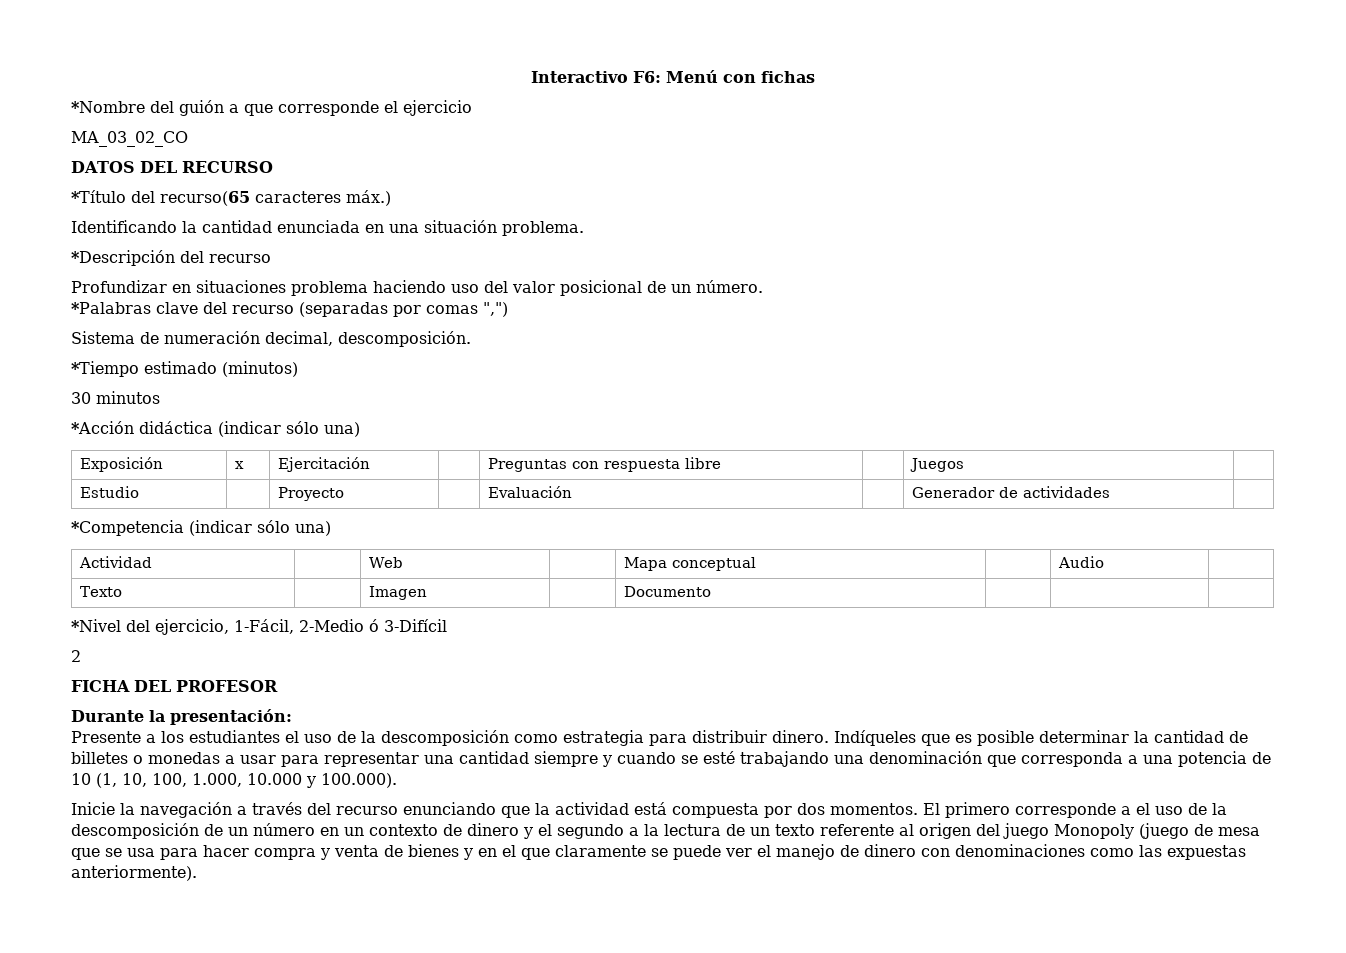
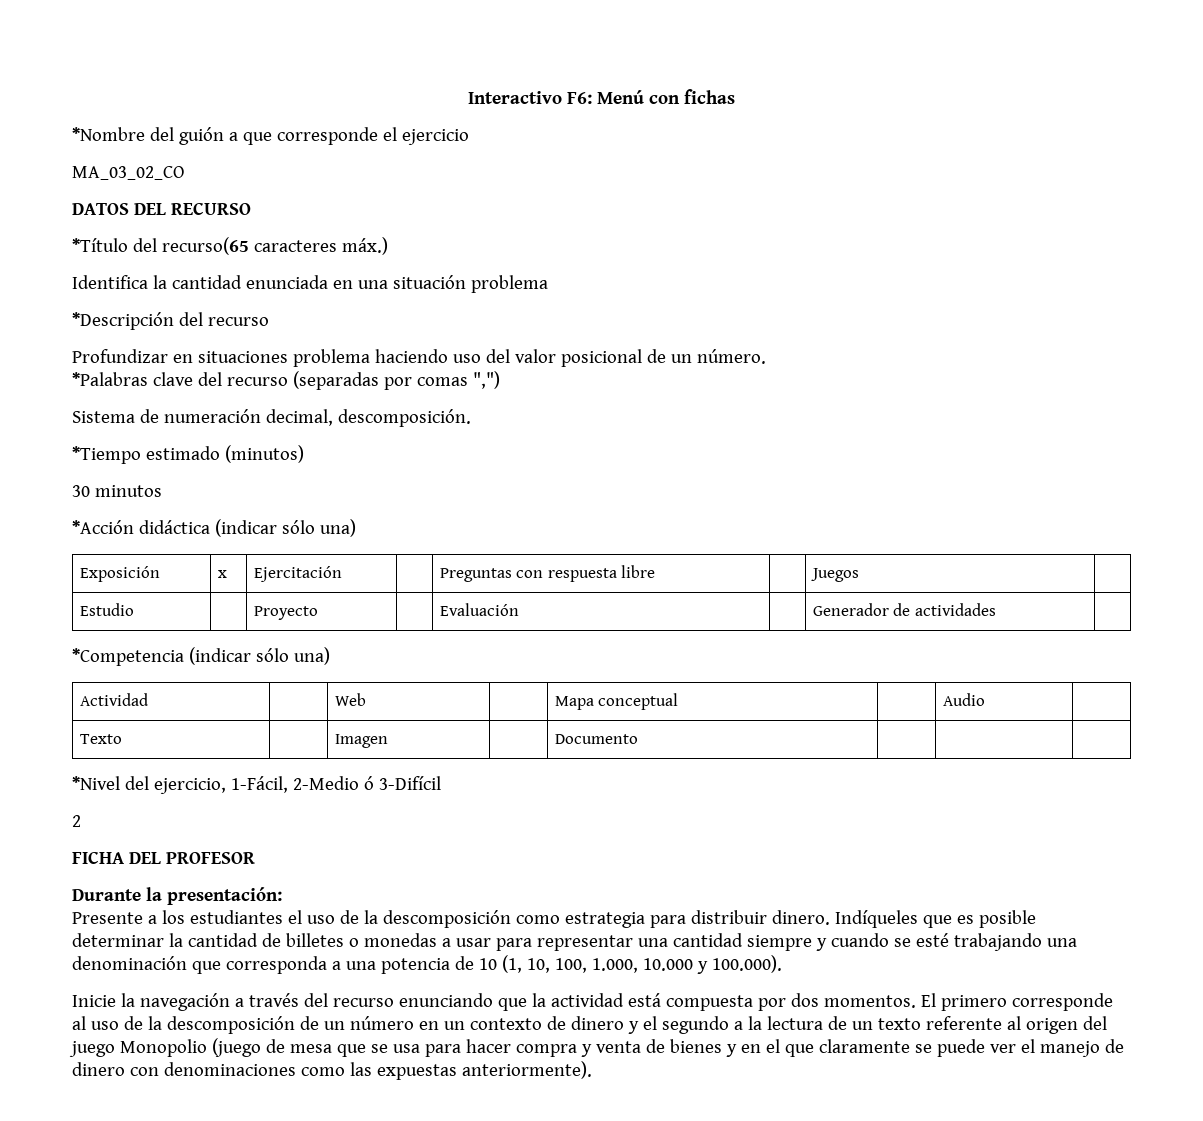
[71,220,177,233] Identificando -> [72,275,148,289] Identifica
[502,221,584,236] problema. -> [470,275,548,293] problema
[1121,803,1150,815] a el -> [72,1016,86,1030] al
[1054,824,1134,839] Monopoly -> [119,1039,207,1057] Monopolio

